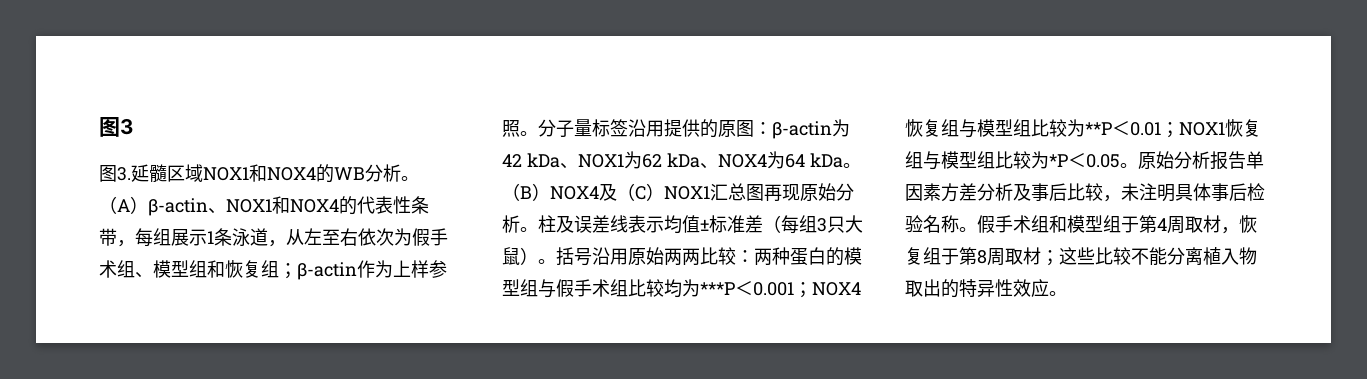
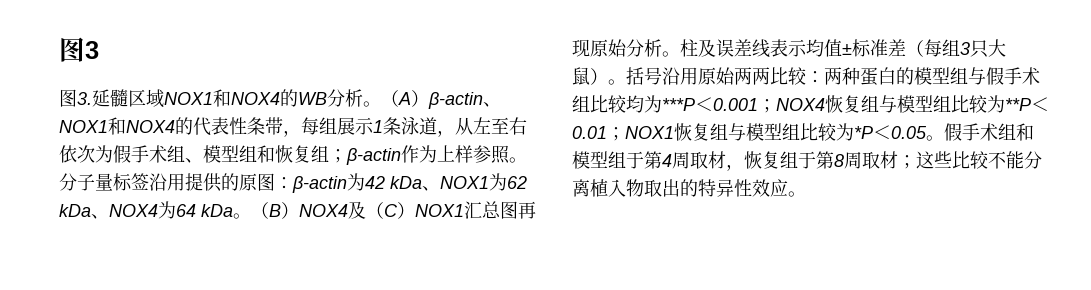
[1138,151,1264,170] [905,183,1265,202] [905,215,977,233] 原始分析报告单因素方差分析及事后比较，未注明具体事后检验名称。 -> (944, 138) none

